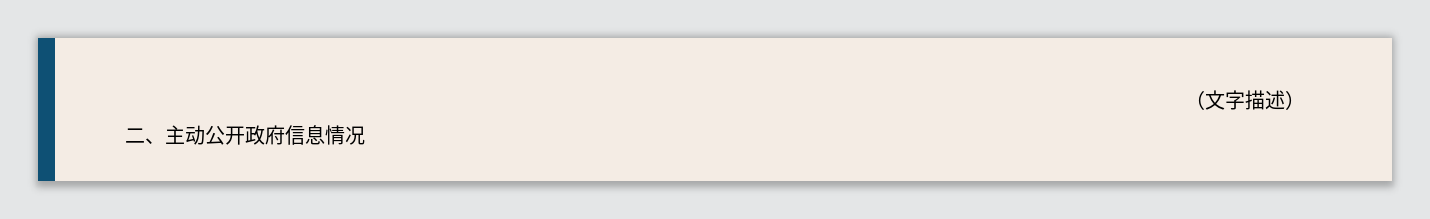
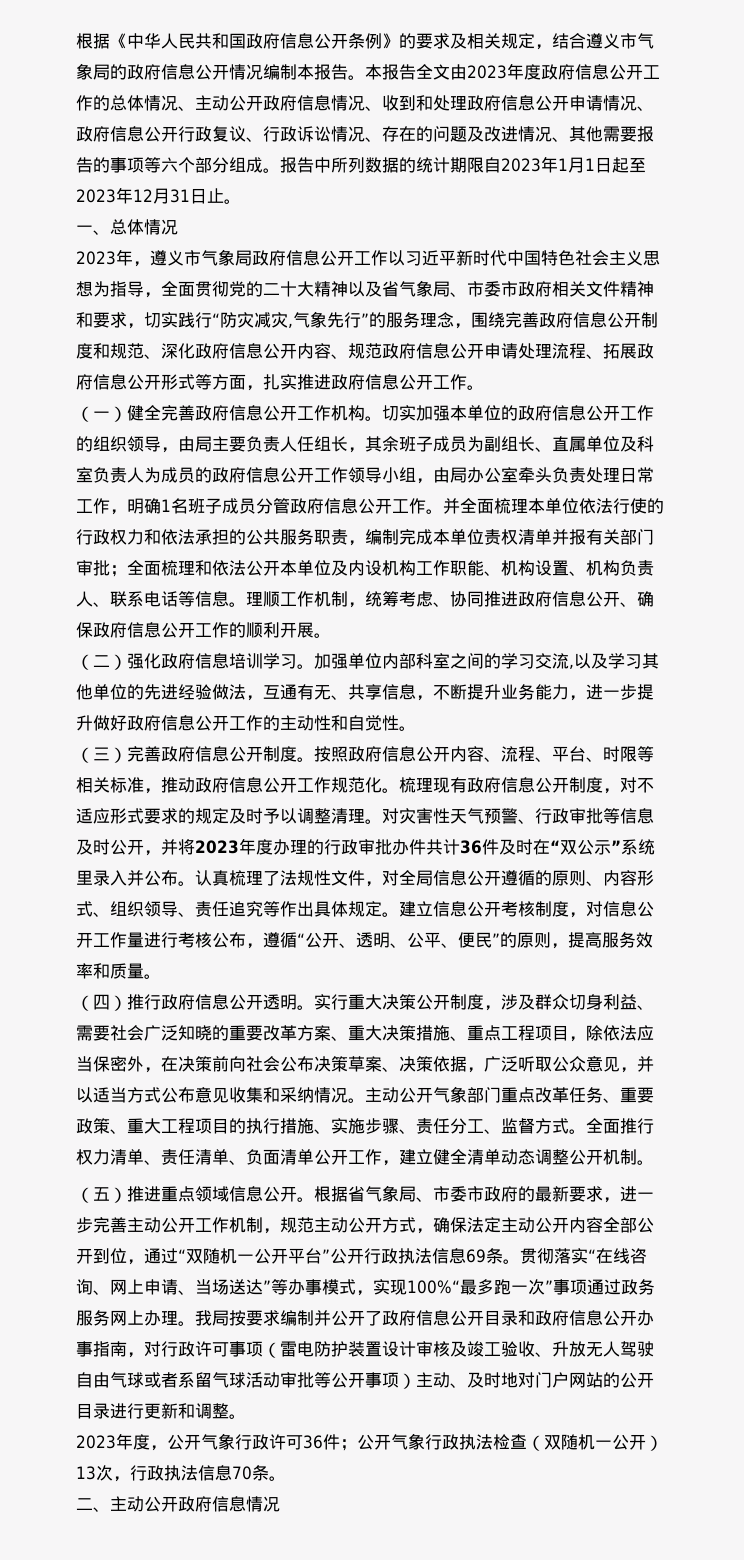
[1185,90,1305,110] （文字描述） -> [76,33,654,50] [76,63,660,80] [76,95,654,111] [76,126,654,142] [76,156,646,173] [76,187,241,204] [76,219,178,235] [76,249,660,267] [76,280,654,298] [76,311,658,329] [76,343,654,359] [76,374,484,391] [76,405,654,422] [76,436,654,453] [76,467,654,484] [76,498,664,515] [76,529,654,546] [76,560,654,577] [76,591,654,608] [76,622,331,638] [76,653,659,670] [76,684,654,701] [76,715,416,731] [76,746,654,763] [76,777,654,794] [76,808,654,824] [76,838,655,856] [76,870,654,887] [76,901,654,918] [76,932,653,949] [76,963,161,979] [76,994,654,1011] [76,1025,654,1042] [76,1056,654,1073] [76,1086,654,1103] [76,1118,654,1134] [76,1149,654,1166] [76,1185,654,1203] [76,1217,654,1234] [76,1248,647,1265] [76,1279,655,1296] [76,1310,654,1326] [76,1341,654,1358] [76,1372,654,1389] [76,1403,246,1419] [76,1433,663,1451] [76,1465,286,1482] 根据《中华人民共和国政府信息公开条例》的要求及相关规定，结合遵义市气象局的政府信息公开情况编制本报告。本报告全文由2023年度政府信息公开工作的总体情况、主动公开政府信息情况、收到和处理政府信息公开申请情况、政府信息公开行政复议、行政诉讼情况、存在的问题及改进情况、其他需要报告的事项等六个部分组成。报告中所列数据的统计期限自2023年1月1日起至2023年12月31日止。 // 一、总体情况 // 2023年，遵义市气象局政府信息公开工作以习近平新时代中国特色社会主义思想为指导，全面贯彻党的二十大精神以及省气象局、市委市政府相关文件精神和要求，切实践行“防灾减灾,气象先行”的服务理念，围绕完善政府信息公开制度和规范、深化政府信息公开内容、规范政府信息公开申请处理流程、拓展政府信息公开形式等方面，扎实推进政府信息公开工作。 // （一）健全完善政府信息公开工作机构。切实加强本单位的政府信息公开工作的组织领导，由局主要负责人任组长，其余班子成员为副组长、直属单位及科室负责人为成员的政府信息公开工作领导小组，由局办公室牵头负责处理日常工作，明确1名班子成员分管政府信息公开工作。并全面梳理本单位依法行使的行政权力和依法承担的公共服务职责，编制完成本单位责权清单并报有关部门审批；全面梳理和依法公开本单位及内设机构工作职能、机构设置、机构负责人、联系电话等信息。理顺工作机制，统筹考虑、协同推进政府信息公开、确保政府信息公开工作的顺利开展。 // （二）强化政府信息培训学习。加强单位内部科室之间的学习交流,以及学习其他单位的先进经验做法，互通有无、共享信息，不断提升业务能力，进一步提升做好政府信息公开工作的主动性和自觉性。 // （三）完善政府信息公开制度。按照政府信息公开内容、流程、平台、时限等相关标准，推动政府信息公开工作规范化。梳理现有政府信息公开制度，对不适应形式要求的规定及时予以调整清理。对灾害性天气预警、行政审批等信息及时公开，并将2023年度办理的行政审批办件共计36件及时在“双公示”系统里录入并公布。认真梳理了法规性文件，对全局信息公开遵循的原则、内容形式、组织领导、责任追究等作出具体规定。建立信息公开考核制度，对信息公开工作量进行考核公布，遵循“公开、透明、公平、便民”的原则，提高服务效率和质量。 // （四）推行政府信息公开透明。实行重大决策公开制度，涉及群众切身利益、需要社会广泛知晓的重要改革方案、重大决策措施、重点工程项目，除依法应当保密外，在决策前向社会公布决策草案、决策依据，广泛听取公众意见，并以适当方式公布意见收集和采纳情况。主动公开气象部门重点改革任务、重要政策、重大工程项目的执行措施、实施步骤、责任分工、监督方式。全面推行权力清单、责任清单、负面清单公开工作，建立健全清单动态调整公开机制。 // （五）推进重点领域信息公开。根据省气象局、市委市政府的最新要求，进一步完善主动公开工作机制，规范主动公开方式，确保法定主动公开内容全部公开到位，通过“双随机一公开平台”公开行政执法信息69条。贯彻落实“在线咨询、网上申请、当场送达”等办事模式，实现100%“最多跑一次”事项通过政务服务网上办理。我局按要求编制并公开了政府信息公开目录和政府信息公开办事指南，对行政许可事项（雷电防护装置设计审核及竣工验收、升放无人驾驶自由气球或者系留气球活动审批等公开事项）主动、及时地对门户网站的公开目录进行更新和调整。 // 2023年度，公开气象行政许可36件；公开气象行政执法检查（双随机一公开）13次，行政执法信息70条。

